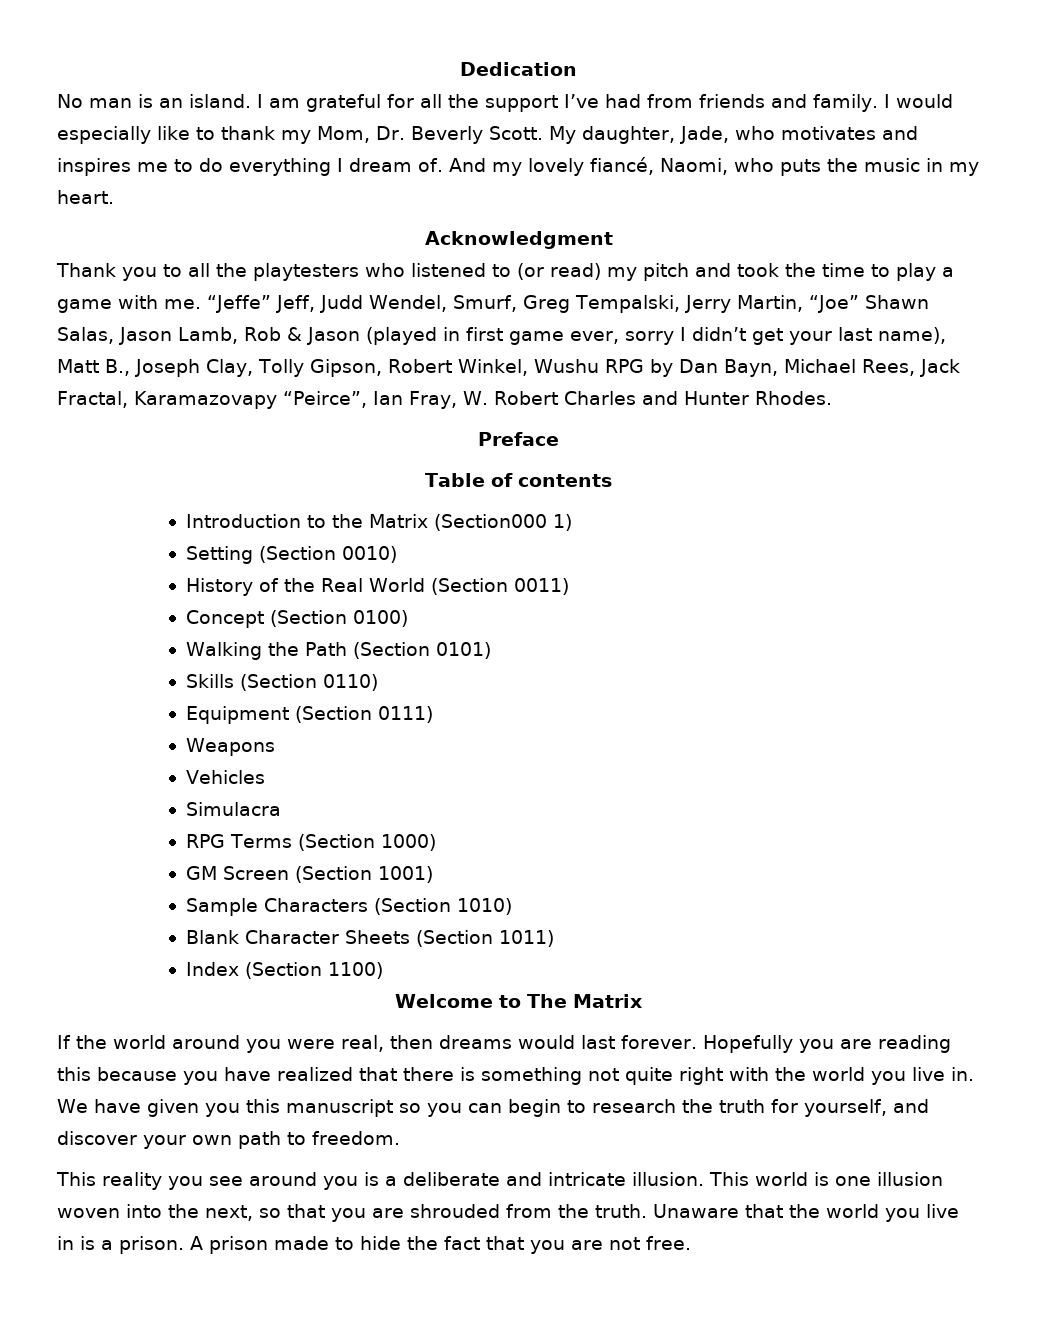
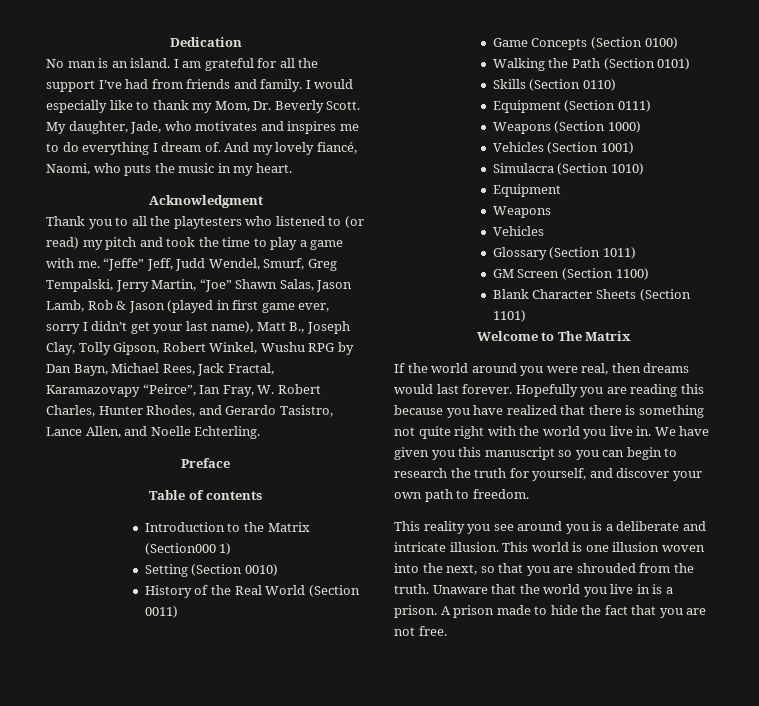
[563,391,832,405] Charles and Hunter Rhodes. -> [46,405,333,417] [46,426,261,439] Charles, Hunter Rhodes, and Gerardo Tasistro, Lance Allen, and Noelle Echterling.
[186,610,265,628] Concept -> [492,38,588,50] Game Concepts
[186,770,266,784] [186,802,282,816] [186,834,437,851] [186,866,434,883] [186,898,513,916] // Vehicles // Simulacra // RPG Terms (Section 1000) // GM Screen (Section 1001) // Sample Characters (Section 1010) -> [554,121,641,133] [492,142,634,154] [492,163,644,175] [492,184,561,197] [492,206,551,218] [492,226,544,236] [492,247,636,260] [492,268,649,280] (Section 1000) // Vehicles (Section 1001) // Simulacra (Section 1010) // Equipment // Weapons // Vehicles // Glossary (Section 1011) // GM Screen (Section 1100)
[499,930,555,947] [186,962,384,979] 1011) // Index (Section 1100) -> [492,310,526,322] 1101)

